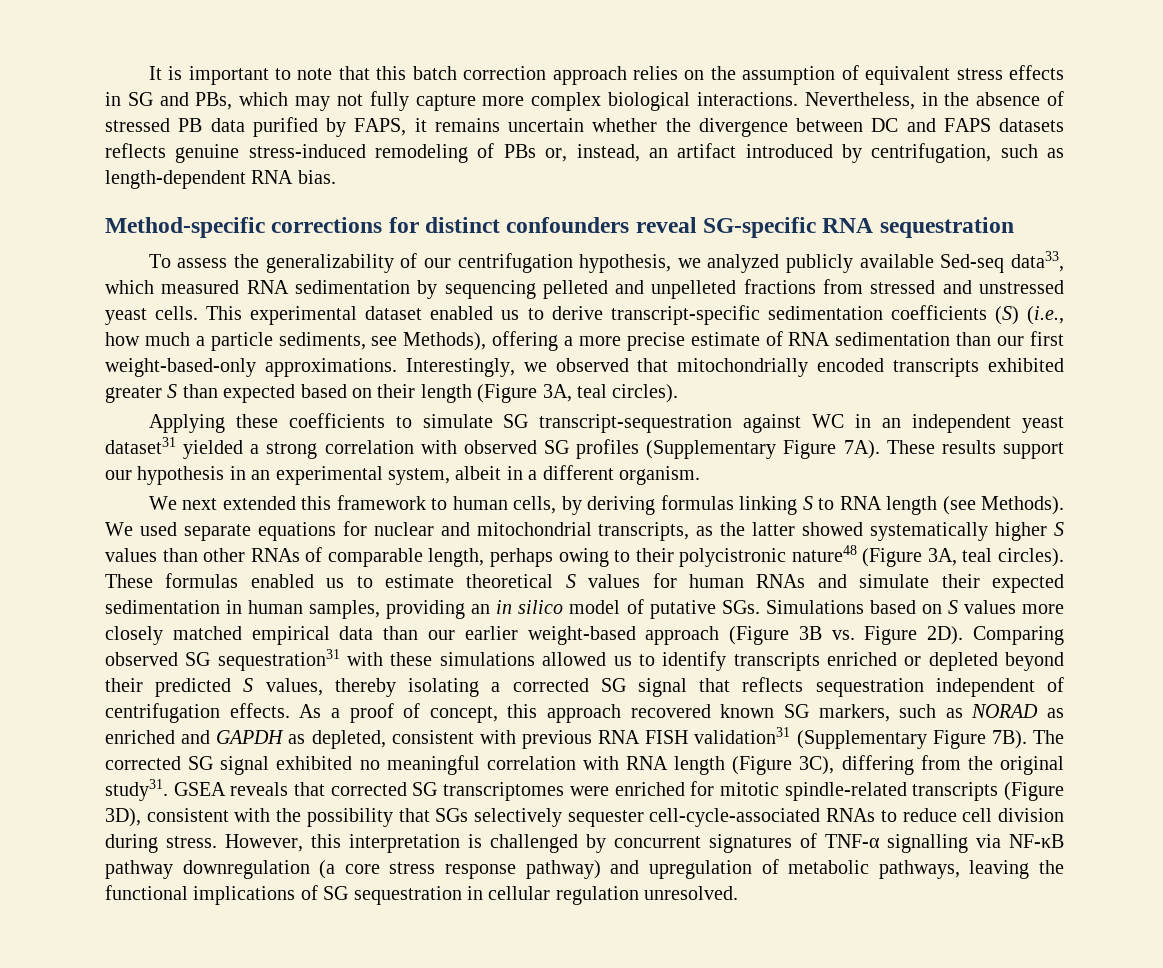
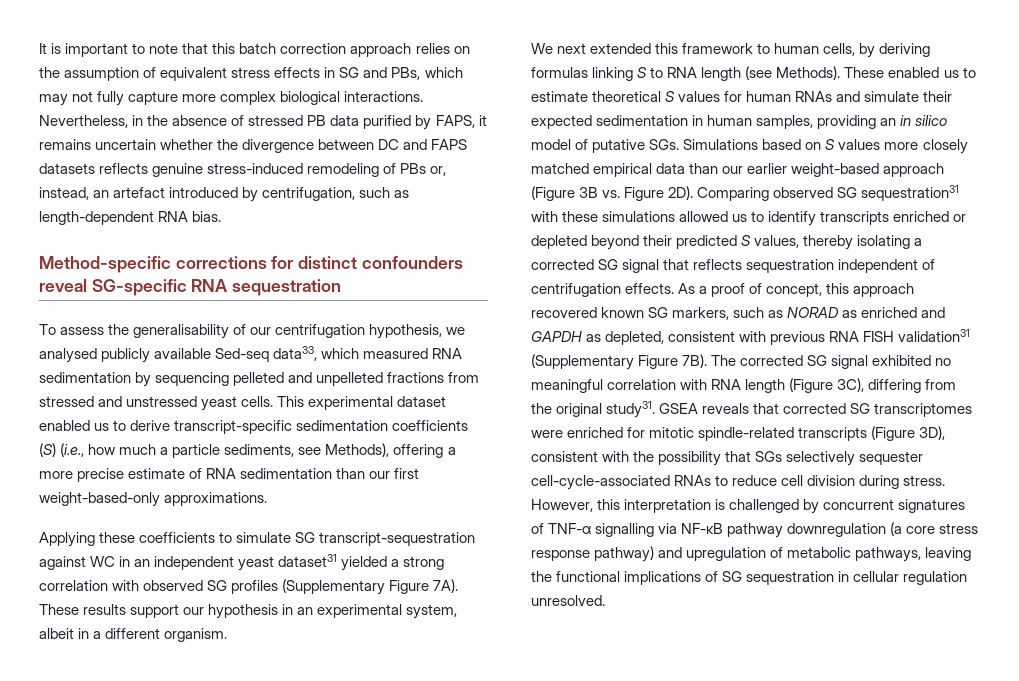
[677,143,737,158] artifact -> [113,187,166,198] artefact
[265,254,394,273] generalizability -> [133,324,230,339] generalisability
[707,254,780,273] analyzed -> [39,348,97,363] analysed
[405,358,1065,377] [105,384,679,403] Interestingly, we observed that mitochondrially encoded transcripts exhibited greater S than expected based on their length (Figure 3A, teal circles). -> (268, 499) none
[105,521,1064,541] [105,545,1064,567] [105,573,239,588] We used separate equations for nuclear and mitochondrial transcripts, as the latter showed systematically higher S values than other RNAs of comparable length, perhaps owing to their polycistronic nature48 (Figure 3A, teal circles). These formulas -> [844,67,885,78] These

